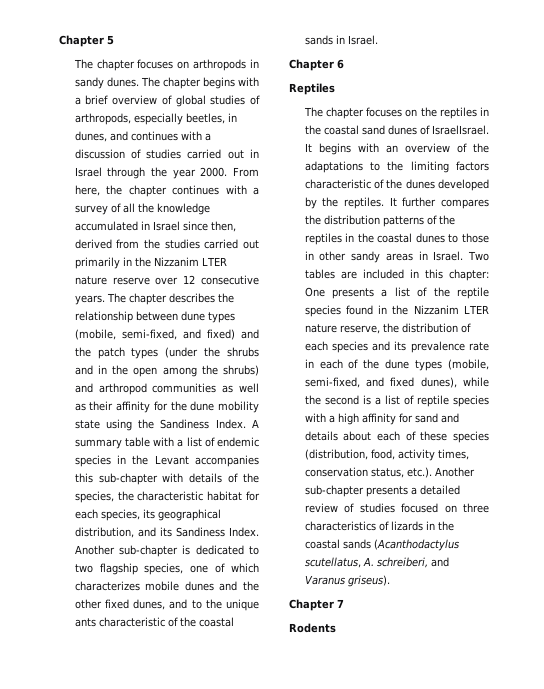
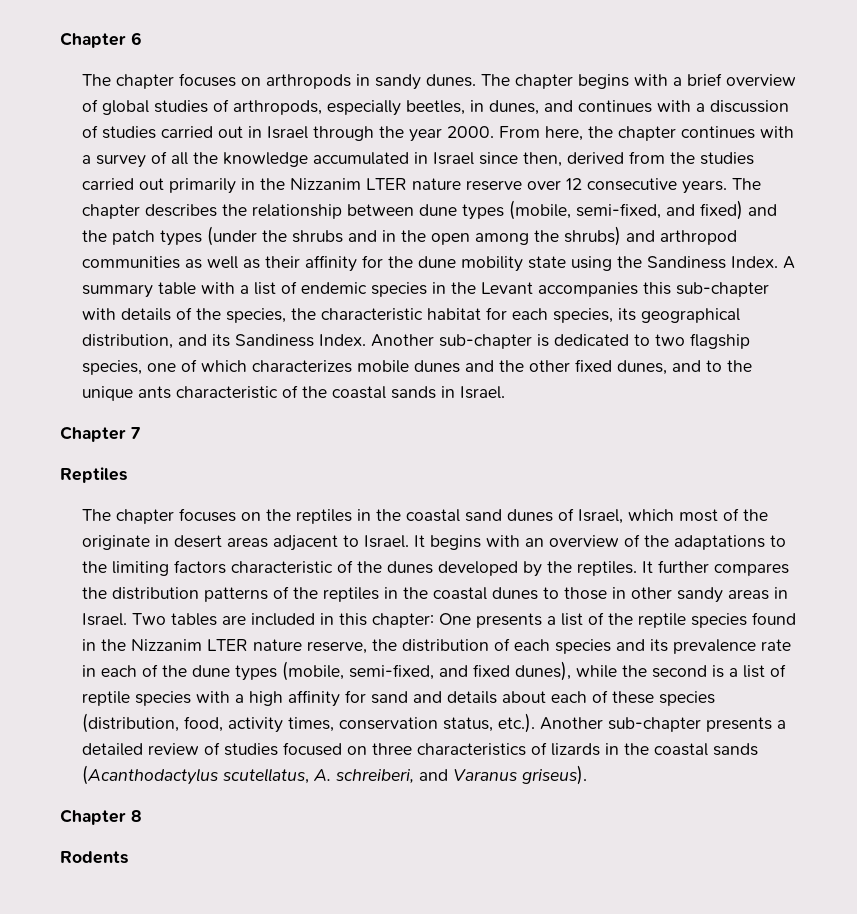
[59,35,114,47] Chapter 5 -> [60,32,142,48] Chapter 6
[337,59,344,69] 6 -> [131,427,141,439] 7
[432,125,489,135] IsraelIsrael. -> [578,508,769,524] [82,535,410,551] Israel, which most of the originate in desert areas adjacent to Israel.
[337,599,344,608] 7 -> [131,810,142,822] 8

